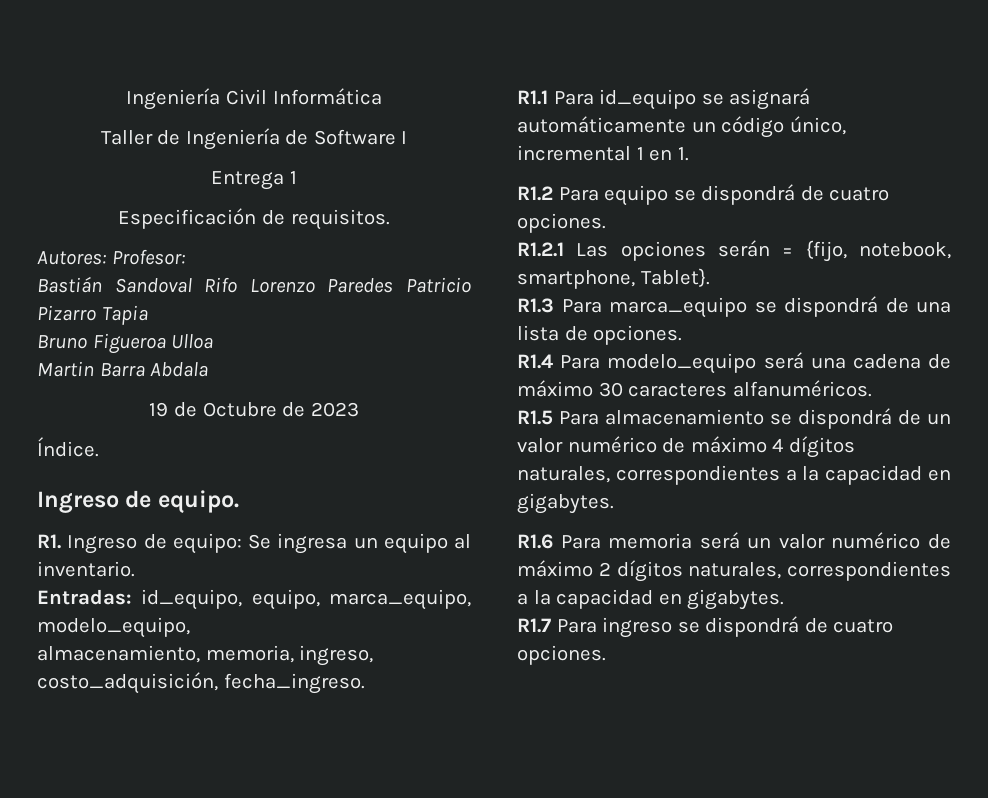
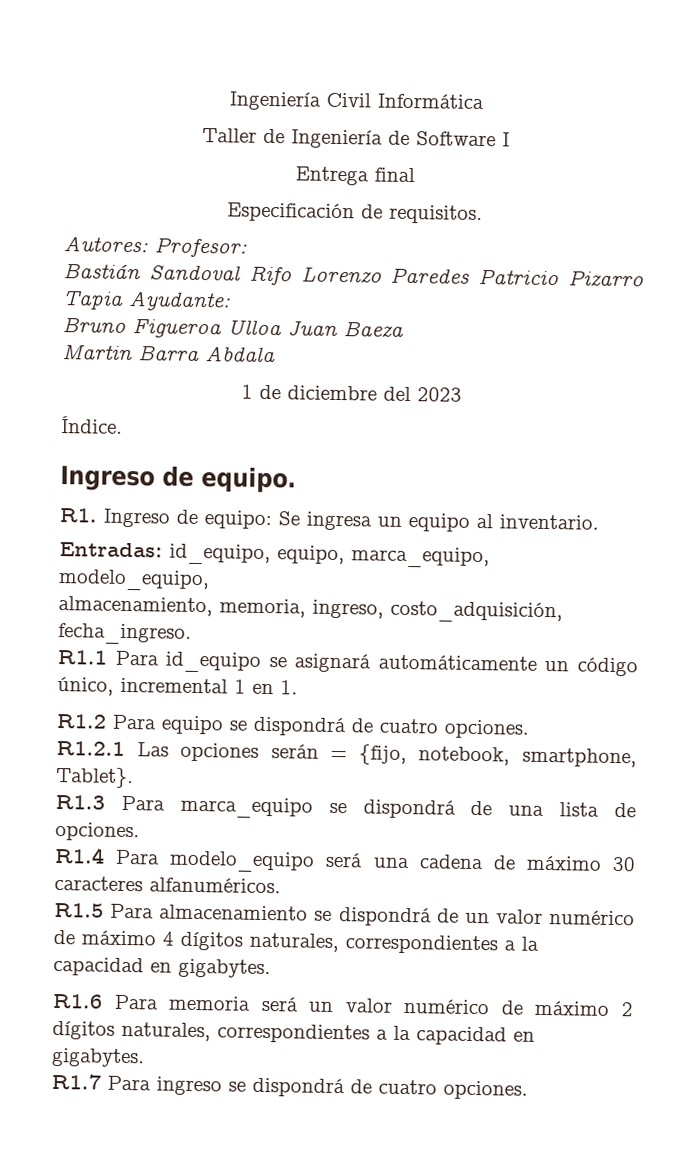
[289,171,297,184] 1 -> [373,167,415,183] final
(148, 315) none -> [128,290,231,312] Ayudante:
(214, 341) none -> [287,320,404,338] Juan Baeza
[149,402,306,417] 19 de Octubre de -> [241,384,411,402] 1 de diciembre del

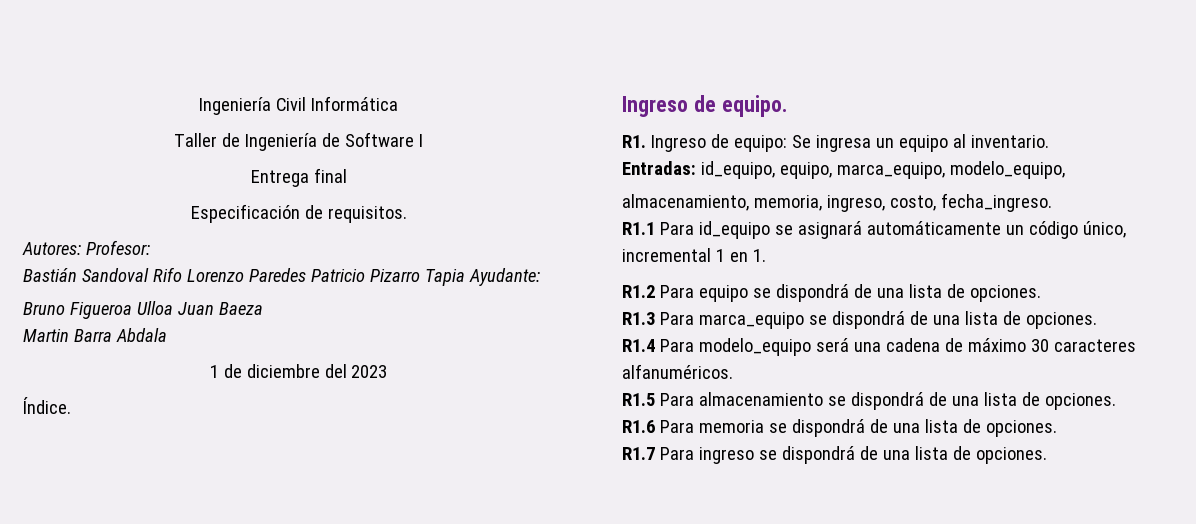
[390,600,563,624] costo_adquisición, -> [889,195,936,211] costo,
[379,718,529,739] [56,740,637,768] [56,766,134,789] cuatro opciones. // R1.2.1 Las opciones serán = {fijo, notebook, smartphone, Tablet}. -> [876,284,1041,302] una lista de opciones.
[464,909,635,926] [53,929,539,955] [53,956,271,979] [52,993,633,1017] [52,1020,535,1046] [52,1047,145,1068] un valor numérico de máximo 4 dígitos naturales, correspondientes a la capacidad en gigabytes. // R1.6 Para memoria será un valor numérico de máximo 2 dígitos naturales, correspondientes a la capacidad en gigabytes. -> [951,392,1116,410] [622,419,1057,437] una lista de opciones. // R1.6 Para memoria se dispondrá de una lista de opciones.
[378,1079,437,1095] cuatro -> [882,446,971,460] una lista de

